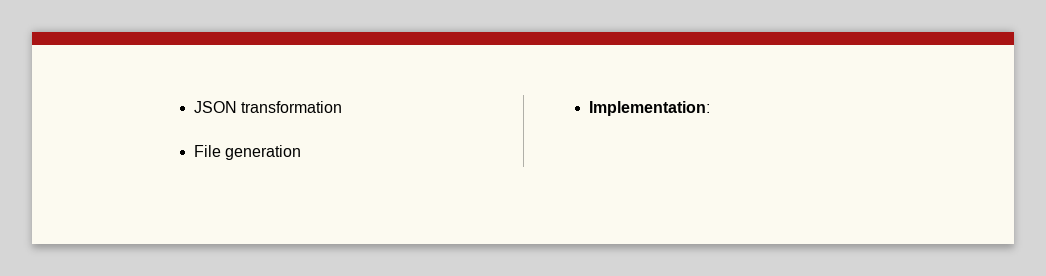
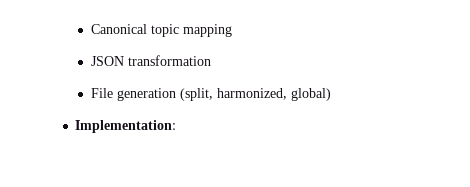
(193, 107) none -> [91,24,233,37] Canonical topic mapping //
(302, 152) none -> [180,88,332,101] (split, harmonized, global)

